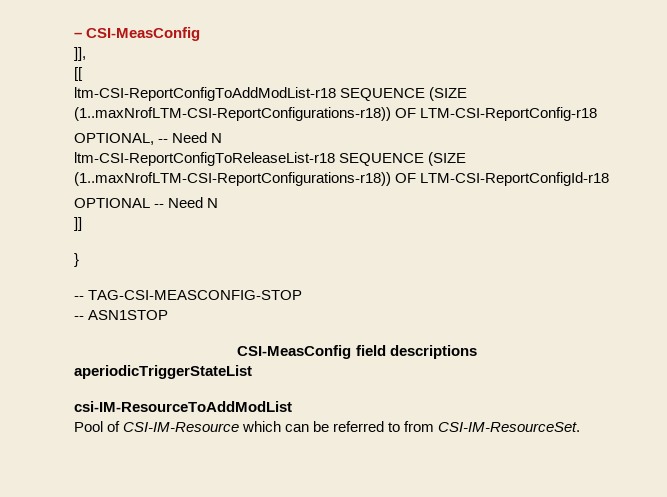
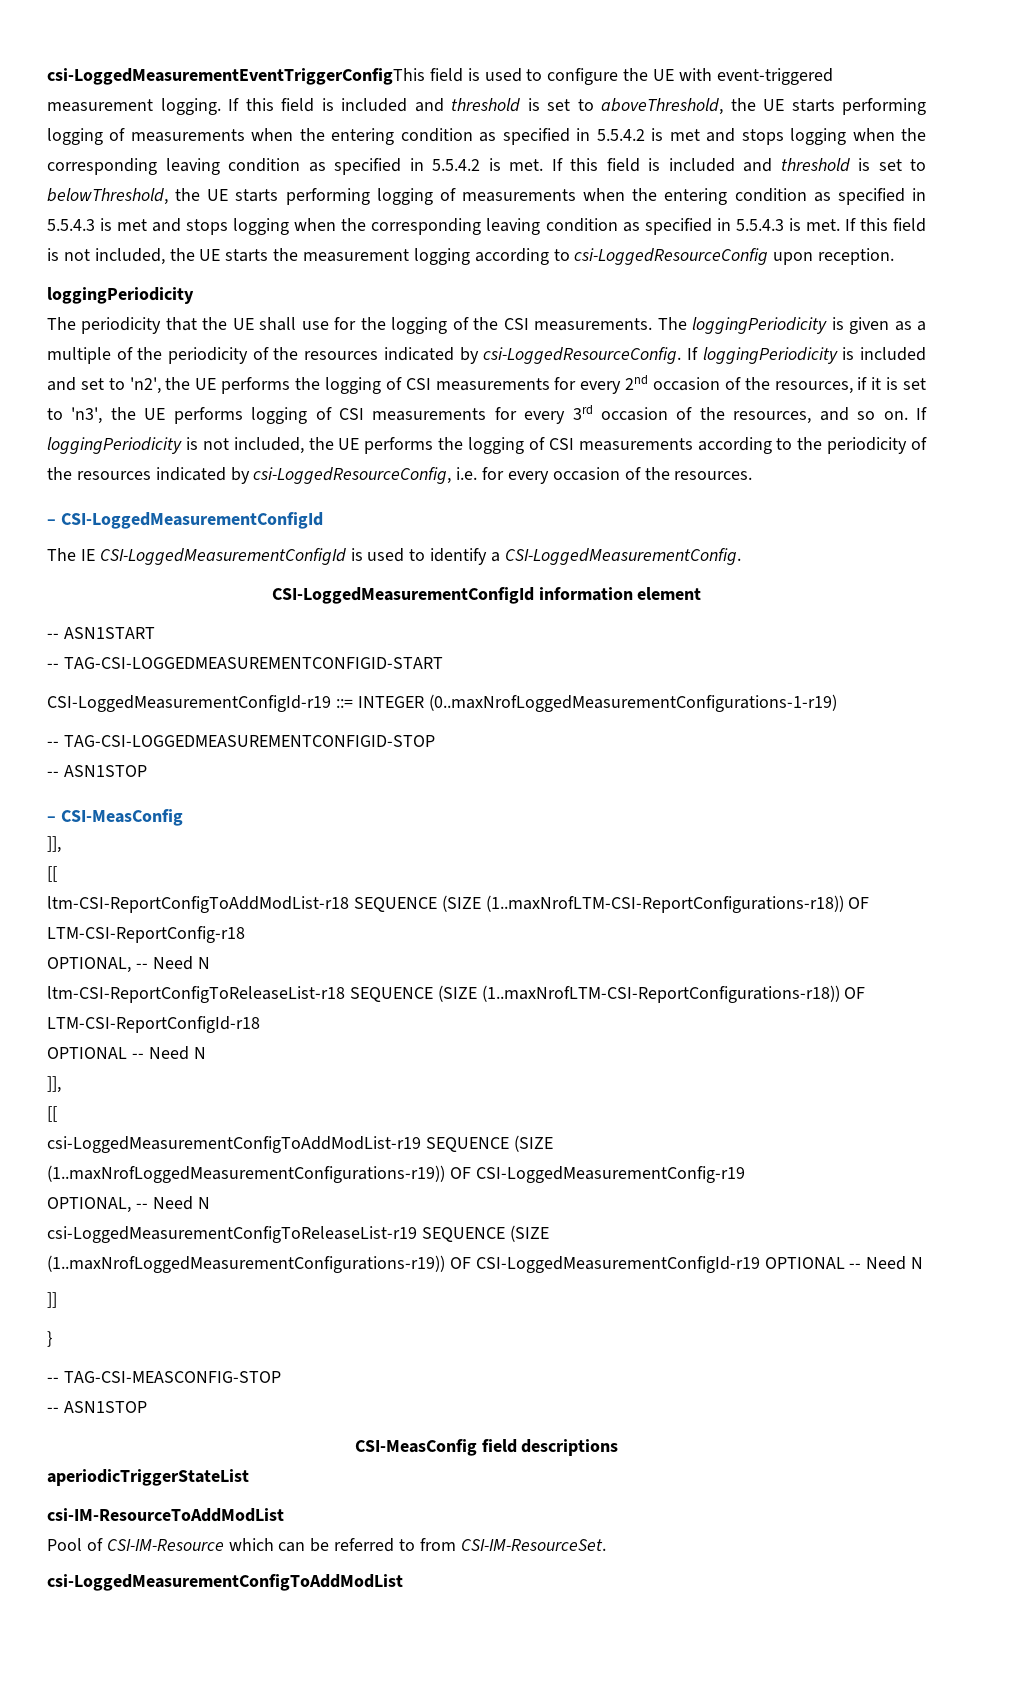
(74, 35) none -> [47,68,833,85] [47,98,926,115] [47,128,927,145] [47,158,926,175] [47,188,926,205] [47,218,927,235] [47,248,895,265] [47,287,194,304] [47,317,926,334] [47,347,927,364] [47,375,927,394] [47,405,928,424] [47,437,927,454] [47,467,753,484] [47,512,323,529] [47,548,741,565] [271,587,702,604] [47,627,155,639] [47,657,443,669] [47,694,837,712] [47,735,435,747] [47,765,147,777] csi-LoggedMeasurementEventTriggerConfigThis field is used to configure the UE with event-triggered measurement logging. If this field is included and threshold is set to aboveThreshold, the UE starts performing logging of measurements when the entering condition as specified in 5.5.4.2 is met and stops logging when the corresponding leaving condition as specified in 5.5.4.2 is met. If this field is included and threshold is set to belowThreshold, the UE starts performing logging of measurements when the entering condition as specified in 5.5.4.3 is met and stops logging when the corresponding leaving condition as specified in 5.5.4.3 is met. If this field is not included, the UE starts the measurement logging according to csi-LoggedResourceConfig upon reception. // loggingPeriodicity // The periodicity that the UE shall use for the logging of the CSI measurements. The loggingPeriodicity is given as a multiple of the periodicity of the resources indicated by csi-LoggedResourceConfig. If loggingPeriodicity is included and set to 'n2', the UE performs the logging of CSI measurements for every 2nd occasion of the resources, if it is set to 'n3', the UE performs logging of CSI measurements for every 3rd occasion of the resources, and so on. If loggingPeriodicity is not included, the UE performs the logging of CSI measurements according to the periodicity of the resources indicated by csi-LoggedResourceConfig, i.e. for every occasion of the resources. // – CSI-LoggedMeasurementConfigId // The IE CSI-LoggedMeasurementConfigId is used to identify a CSI-LoggedMeasurementConfig. // CSI-LoggedMeasurementConfigId information element // -- ASN1START // -- TAG-CSI-LOGGEDMEASUREMENTCONFIGID-START // CSI-LoggedMeasurementConfigId-r19 ::= INTEGER (0..maxNrofLoggedMeasurementConfigurations-1-r19) // -- TAG-CSI-LOGGEDMEASUREMENTCONFIGID-STOP // -- ASN1STOP //
(219, 203) none -> [47,1076,61,1093] [47,1106,57,1122] [47,1135,553,1153] [47,1165,745,1183] [47,1196,210,1213] [47,1225,549,1243] [47,1255,924,1273] // ]], // [[ // csi-LoggedMeasurementConfigToAddModList-r19 SEQUENCE (SIZE (1..maxNrofLoggedMeasurementConfigurations-r19)) OF CSI-LoggedMeasurementConfig-r19 // OPTIONAL, -- Need N // csi-LoggedMeasurementConfigToReleaseList-r19 SEQUENCE (SIZE (1..maxNrofLoggedMeasurementConfigurations-r19)) OF CSI-LoggedMeasurementConfigId-r19 OPTIONAL -- Need N
(581, 427) none -> [47,1574,403,1591] // csi-LoggedMeasurementConfigToAddModList

